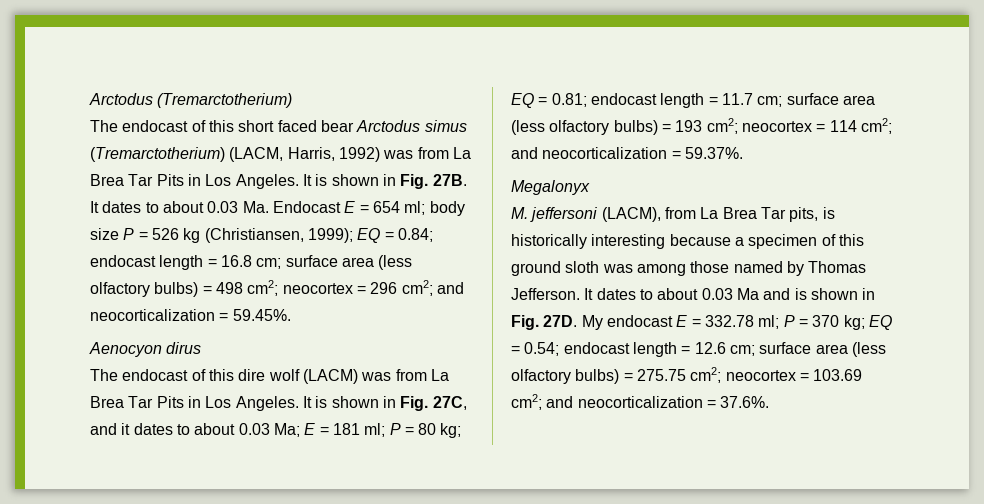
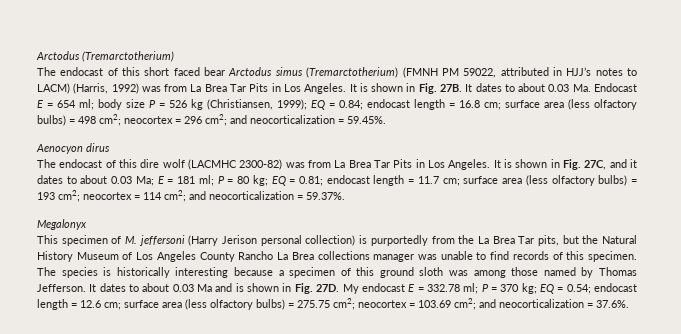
[229,147,335,162] (LACM, Harris, -> [402,67,638,78] [37,83,109,94] (FMNH PM 59022, attributed in HJJ’s notes to LACM) (Harris,
[302,369,358,384] (LACM) -> [187,159,283,170] (LACMHC 2300-82)
[511,207,819,222] M. jeffersoni (LACM), from La Brea Tar pits, -> [37,235,637,246] [37,251,637,262] [37,267,98,278] This specimen of M. jeffersoni (Harry Jerison personal collection) is purportedly from the La Brea Tar pits, but the Natural History Museum of Los Angeles County Rancho La Brea collections manager was unable to find records of this specimen. The species

